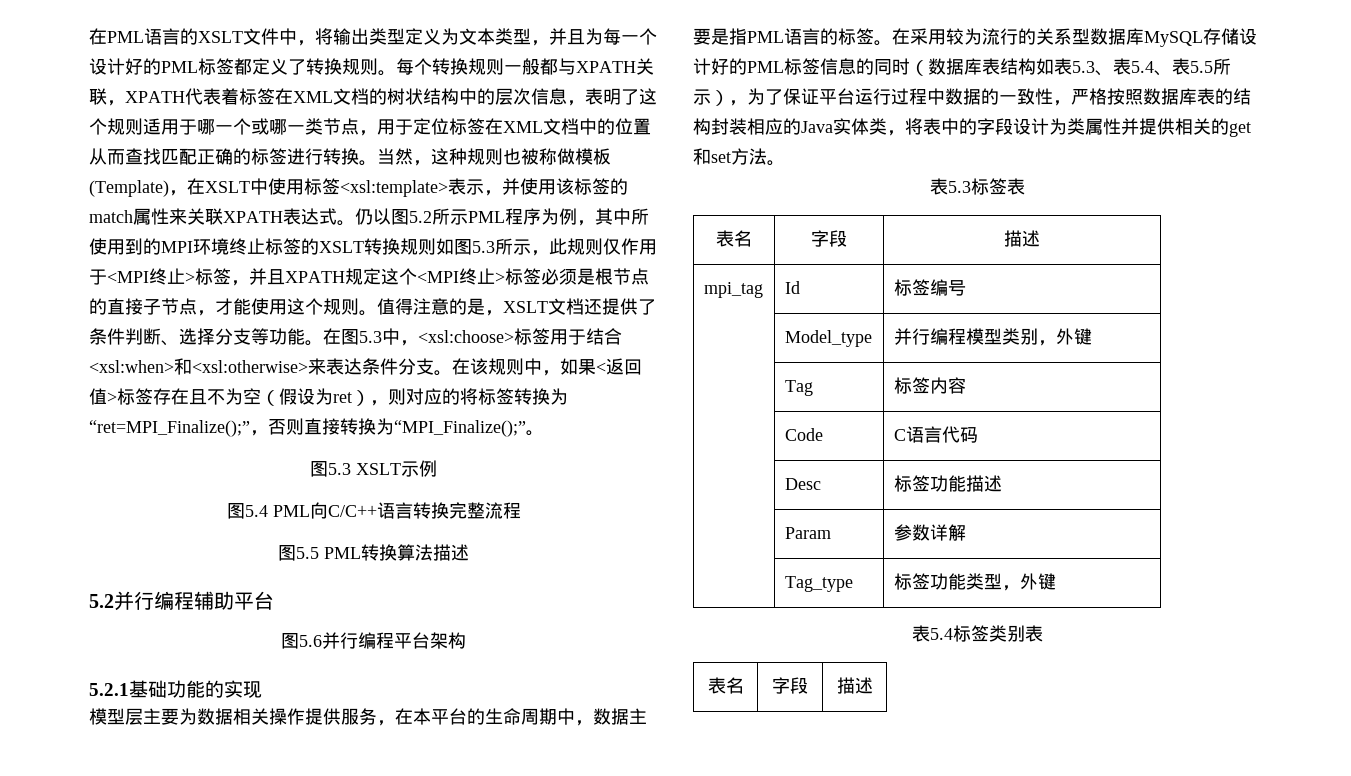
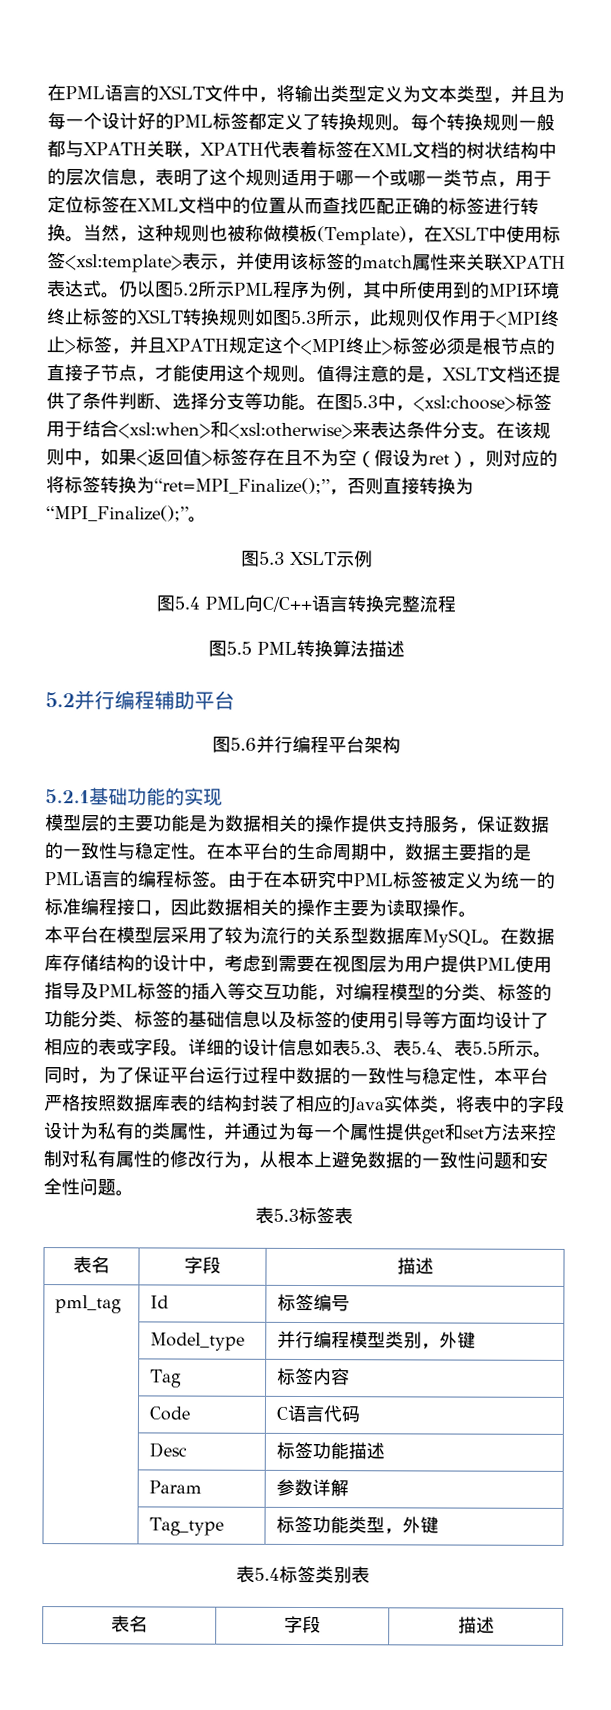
[143,708,179,725] 主要 -> [99,814,208,832] 的主要功能是
(269, 716) none -> [297,814,316,833] 的
[341,708,395,726] 服务， -> [387,815,550,834] [44,842,208,861] 支持服务，保证数据的一致性与稳定性。
[711,28,946,46] 是指PML语言的标签。在采用 -> [476,843,532,861] [44,870,555,889] [44,898,477,918] [44,926,225,944] 指的是PML语言的编程标签。由于在本研究中PML标签被定义为统一的标准编程接口，因此数据相关的操作主要为读取操作。 // 本平台在模型层采用了
[1203,28,1257,45] [693,58,1036,76] 存储设计好的PML标签信息的同时（数据库表结构 -> [482,927,555,946] [44,954,552,973] [44,982,552,1002] [44,1010,549,1029] [44,1038,315,1057] 。在数据库存储结构的设计中，考虑到需要在视图层为用户提供PML使用指导及PML标签的插入等交互功能，对编程模型的分类、标签的功能分类、标签的基础信息以及标签的使用引导等方面均设计了相应的表或字段。详细的设计信息
[711,90,729,106] ） -> [533,1051,552,1058] [44,1066,81,1084] 。同时
[1053,100,1071,106] ， -> [404,1067,549,1086] 与稳定性，本平台
(747, 126) none -> [278,1095,297,1112] 了
[1067,118,1251,137] [693,148,767,165] 类属性并提供相关的get和set方法 -> [97,1122,557,1144] [43,1150,548,1169] [43,1178,116,1196] 私有的类属性，并通过为每一个属性提供get和set方法来控制对私有属性的修改行为，从根本上避免数据的一致性问题和安全性问题
[703,282,763,298] mpi_tag -> [55,1295,123,1314] pml_tag

